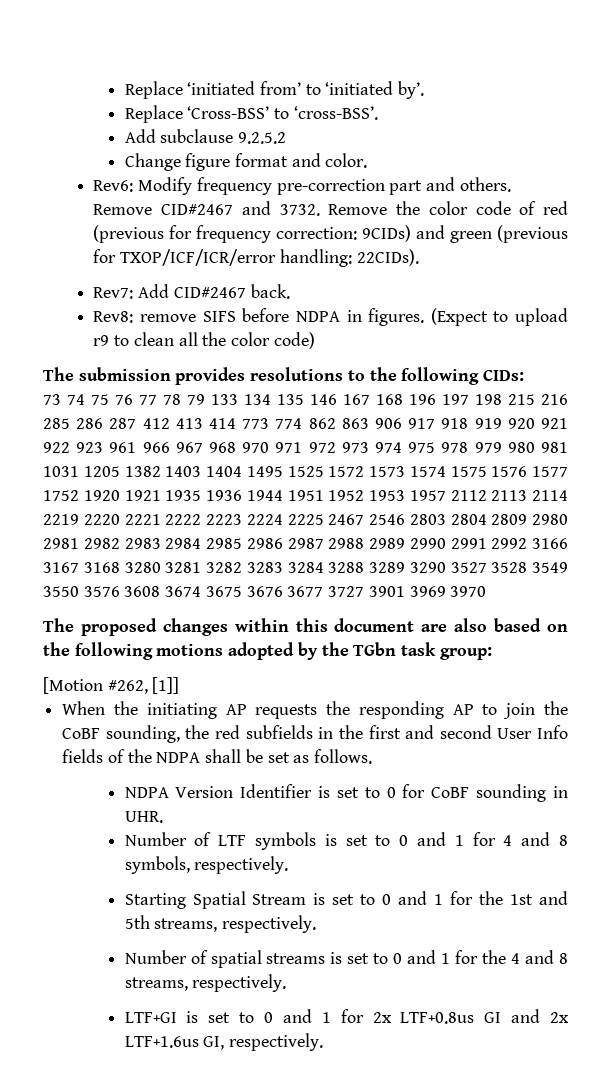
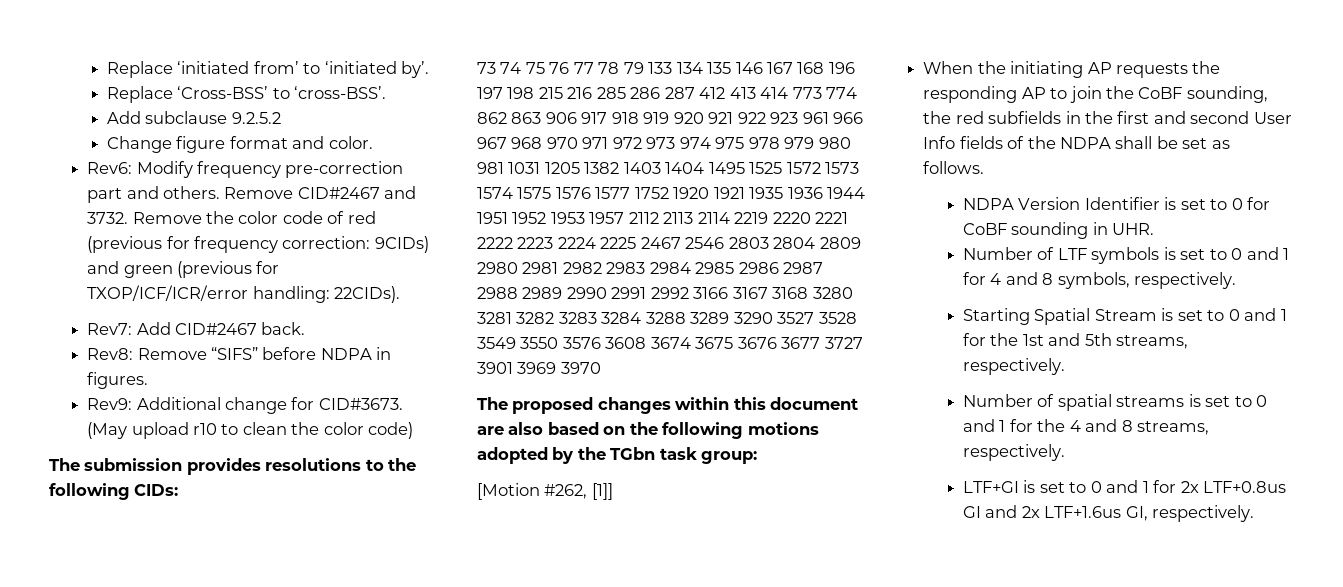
[140,311,236,322] remove SIFS -> [137,347,258,360] Remove “SIFS”
[430,308,568,326] [93,335,110,346] (Expect to upload r9 -> [87,397,403,414] [87,422,217,439] // Rev9: Additional change for CID#3673. (May upload r10
[178,332,198,346] all -> (287, 428) none

